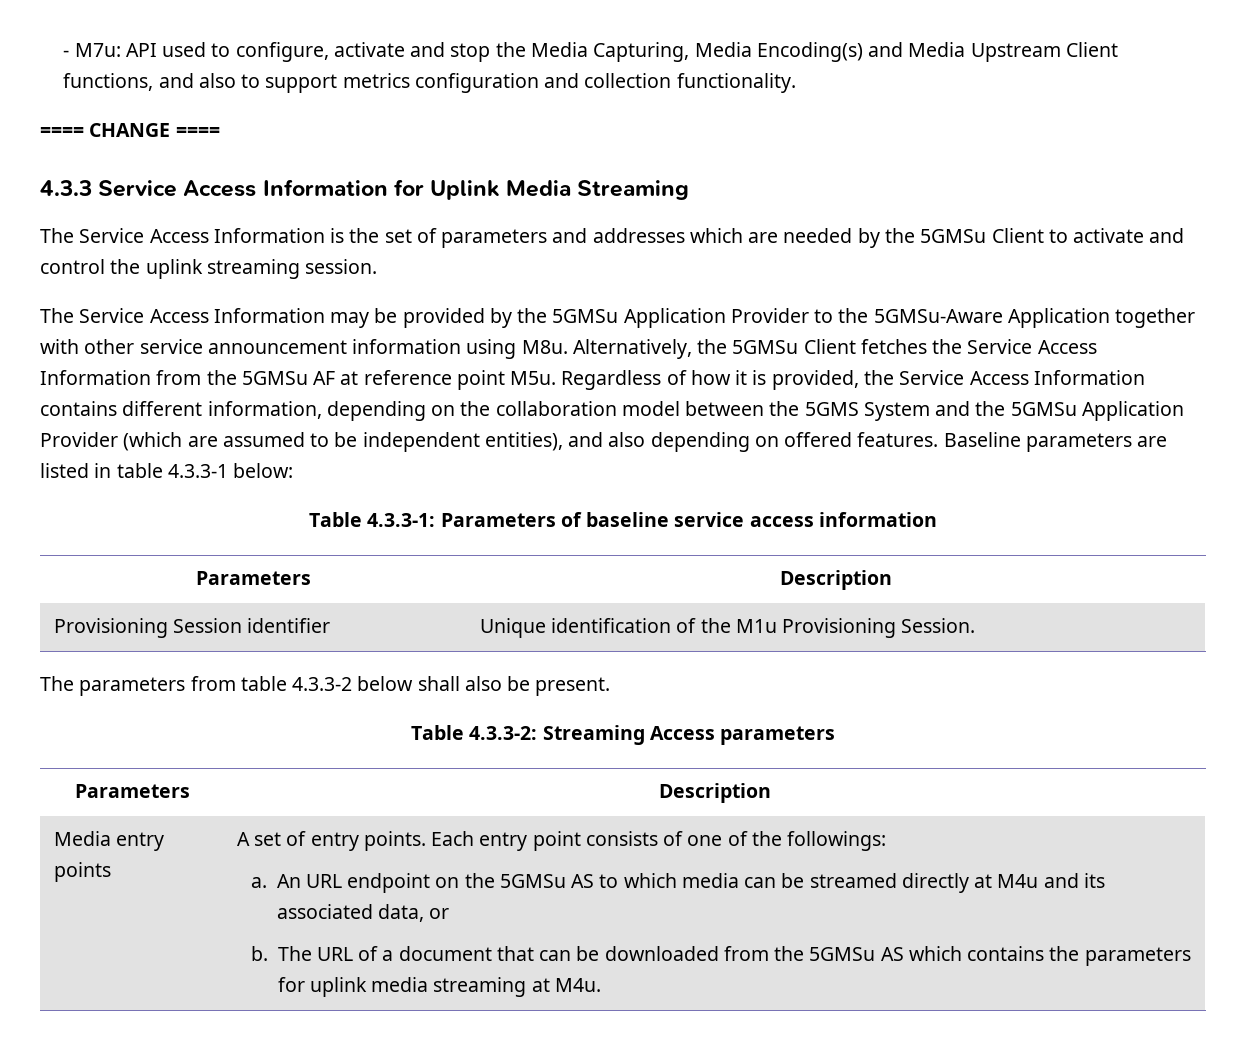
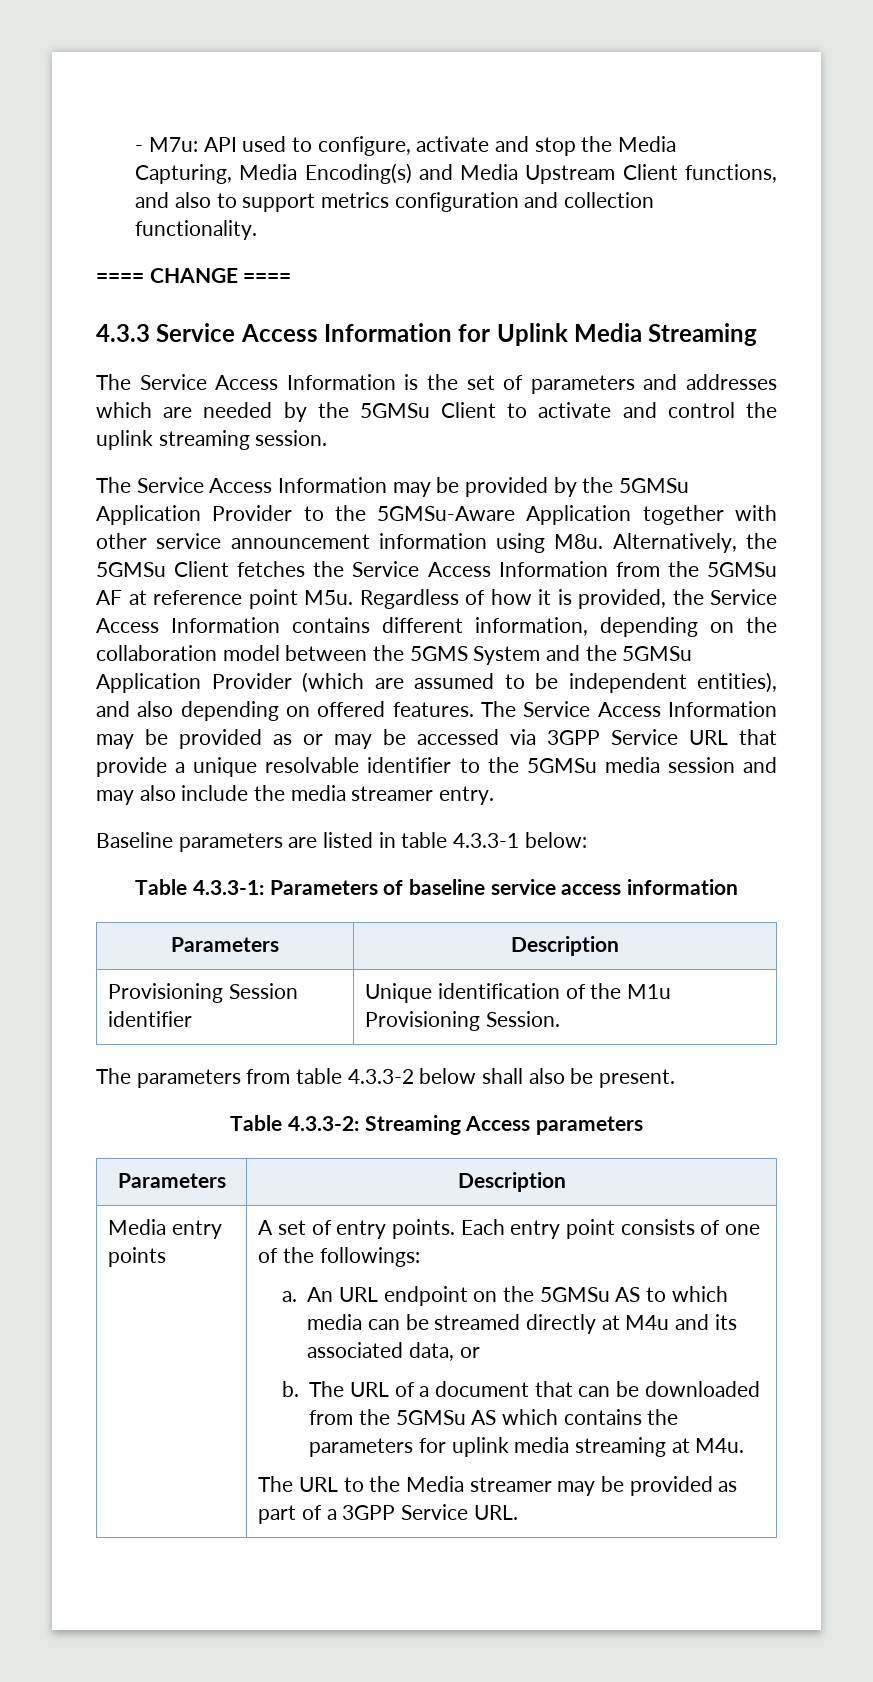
(939, 439) none -> [481,701,777,717] [96,729,777,749] [96,757,778,777] [96,785,495,805] The Service Access Information may be provided as or may be accessed via 3GPP Service URL that provide a unique resolvable identifier to the 5GMSu media session and may also include the media streamer entry. //
(601, 985) none -> [258,1476,738,1496] [258,1504,518,1524] // The URL to the Media streamer may be provided as part of a 3GPP Service URL.

